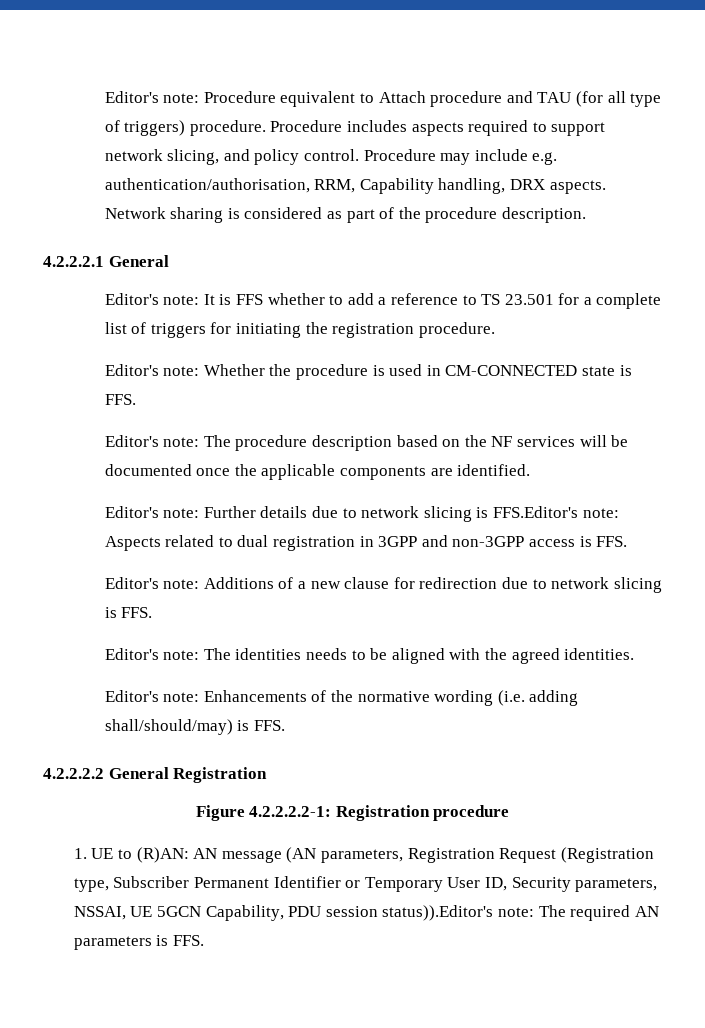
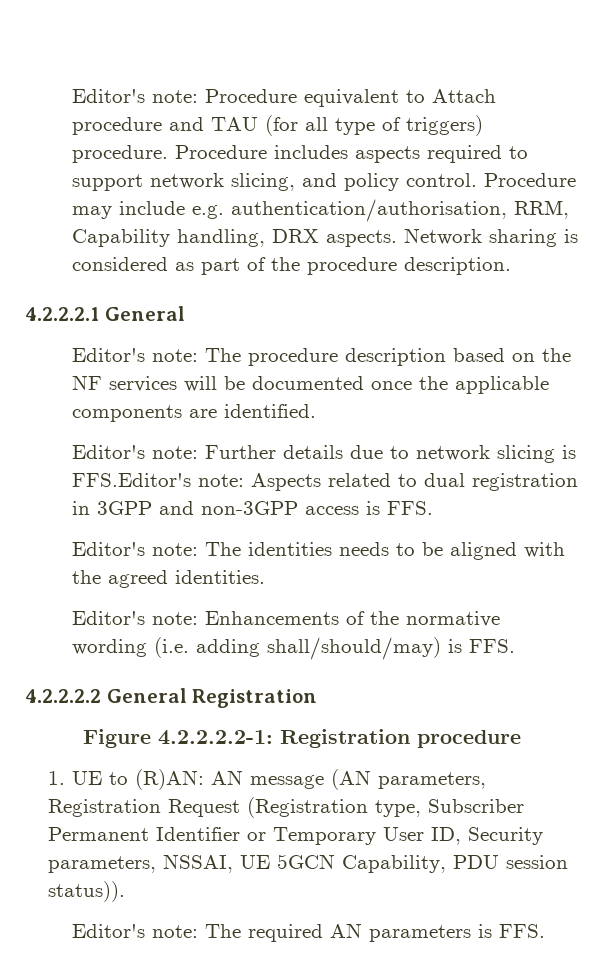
[104,293,662,309] [104,322,495,338] [104,364,632,380] [104,394,136,405] // Editor's note: It is FFS whether to add a reference to TS 23.501 for a complete list of triggers for initiating the registration procedure. // Editor's note: Whether the procedure is used in CM-CONNECTED state is FFS. -> (185, 313) none
[104,577,662,593] [104,607,153,618] // Editor's note: Additions of a new clause for redirection due to network slicing is FFS. -> (433, 508) none
[382,905,494,921] status)).Editor's -> [48,881,126,902] [71,924,145,938] status)). // Editor's

